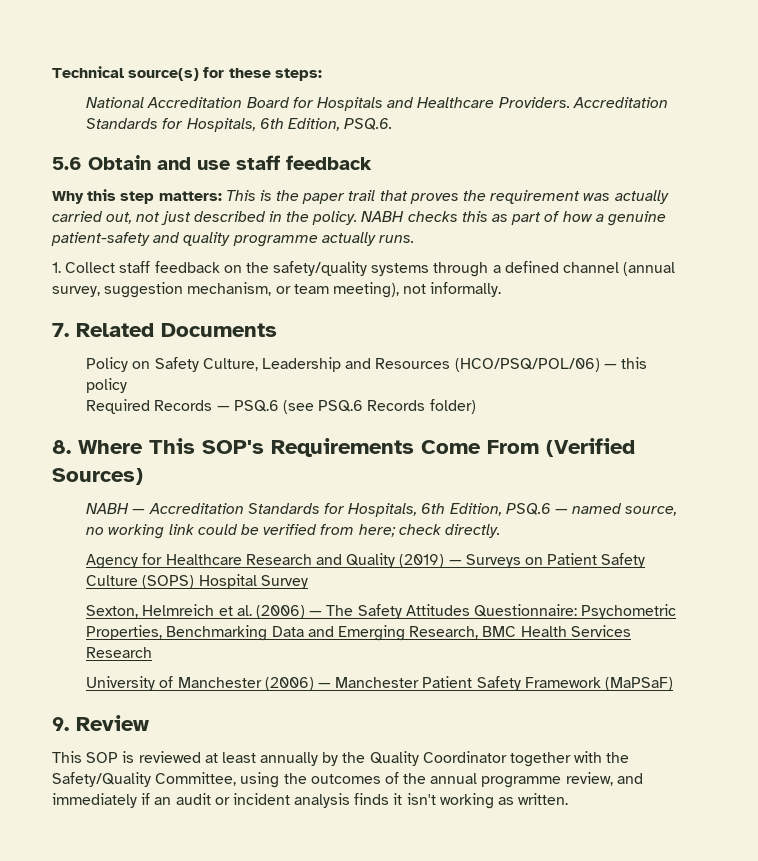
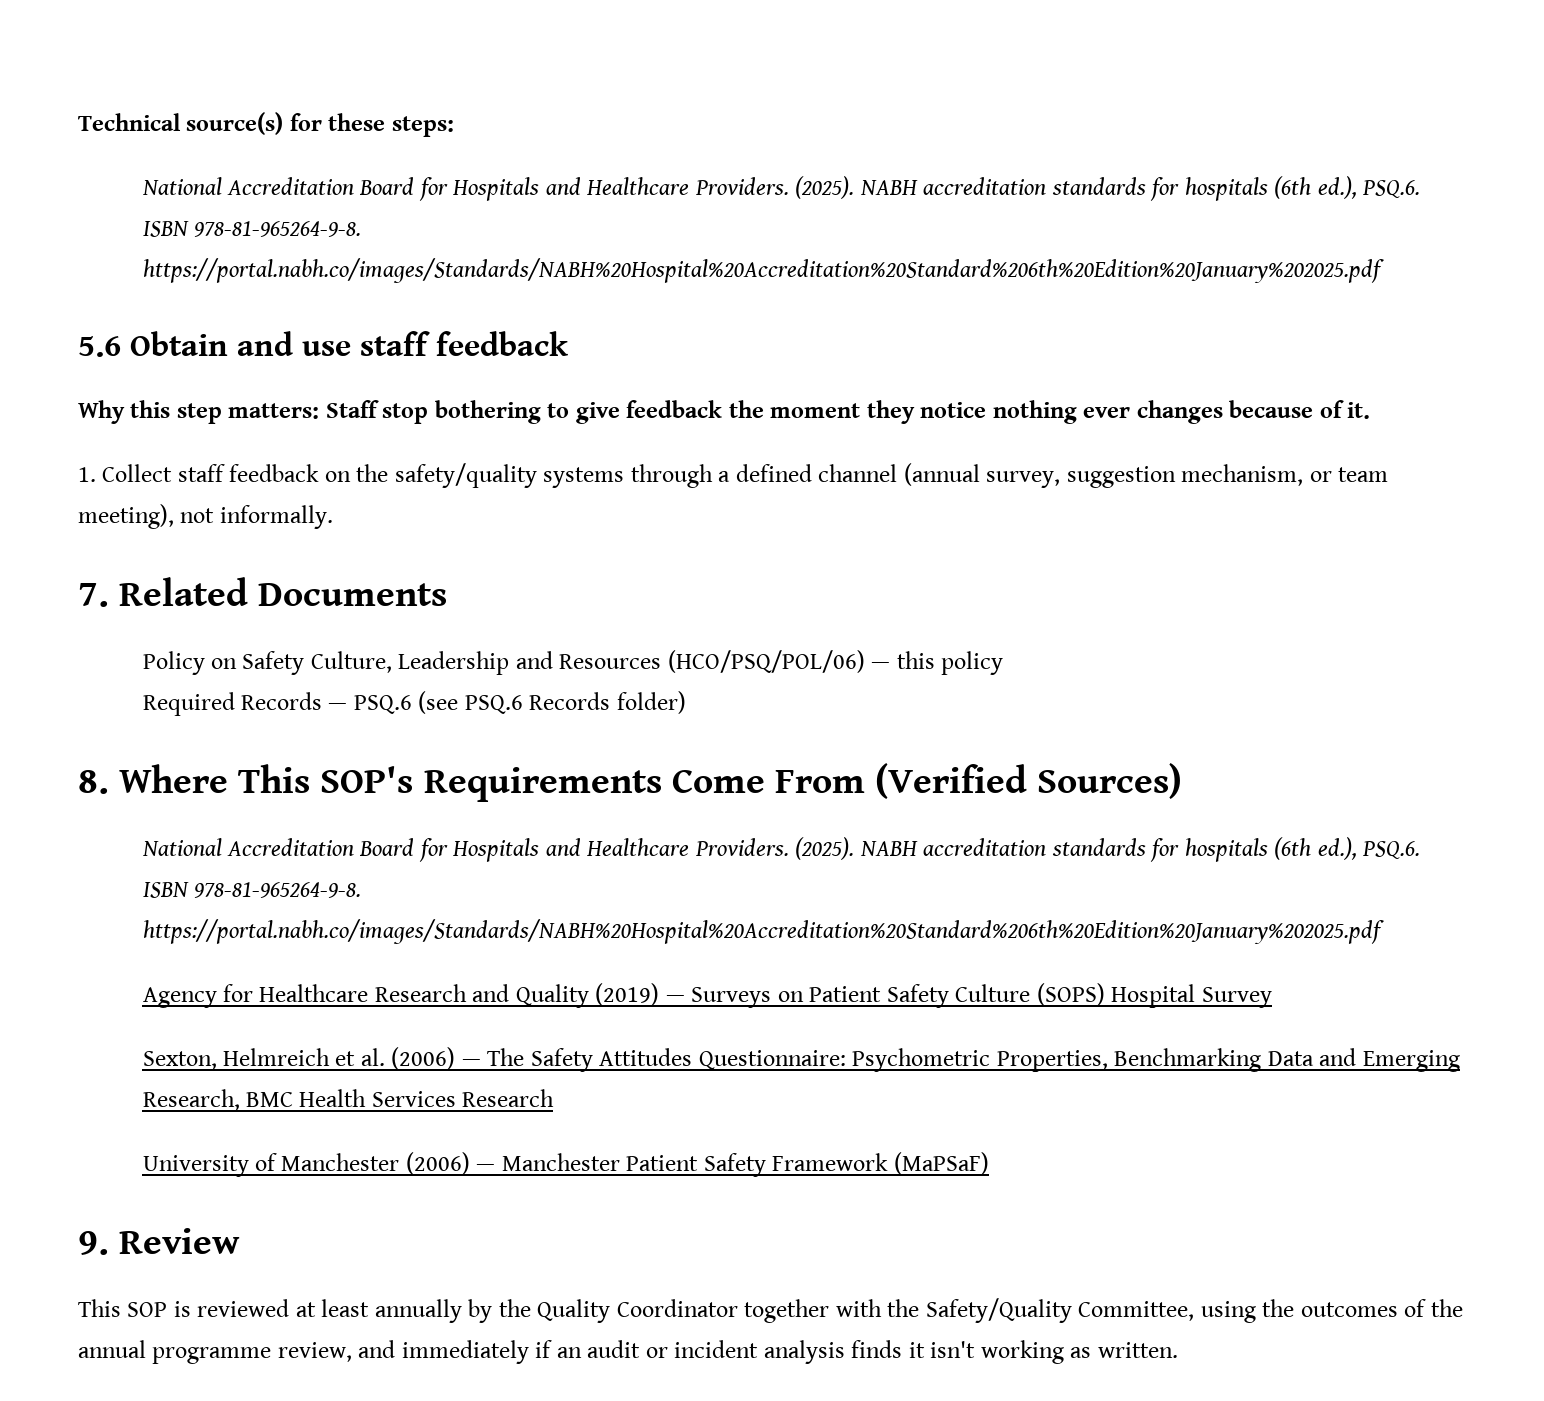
[572,97,668,108] [86,118,393,132] Accreditation Standards for Hospitals, 6th Edition, PSQ.6. -> [795,176,1421,201] [142,221,361,237] [142,258,1385,283] (2025). NABH accreditation standards for hospitals (6th ed.), PSQ.6. ISBN 978-81-965264-9-8. https://portal.nabh.co/images/Standards/NABH%20Hospital%20Accreditation%20Standard%206th%20Edition%20January%202025.pdf
[225,190,669,204] [52,211,666,226] [51,232,414,247] This is the paper trail that proves the requirement was actually carried out, not just described in the policy. NABH checks this as part of how a genuine patient-safety and quality programme actually runs. -> [325,400,1371,424] Staff stop bothering to give feedback the moment they notice nothing ever changes because of it.
[86,503,678,517] [86,524,500,539] NABH — Accreditation Standards for Hospitals, 6th Edition, PSQ.6 — named source, no working link could be verified from here; check directly. -> [141,837,1421,862] [142,882,361,898] [142,919,1385,944] National Accreditation Board for Hospitals and Healthcare Providers. (2025). NABH accreditation standards for hospitals (6th ed.), PSQ.6. ISBN 978-81-965264-9-8. https://portal.nabh.co/images/Standards/NABH%20Hospital%20Accreditation%20Standard%206th%20Edition%20January%202025.pdf

